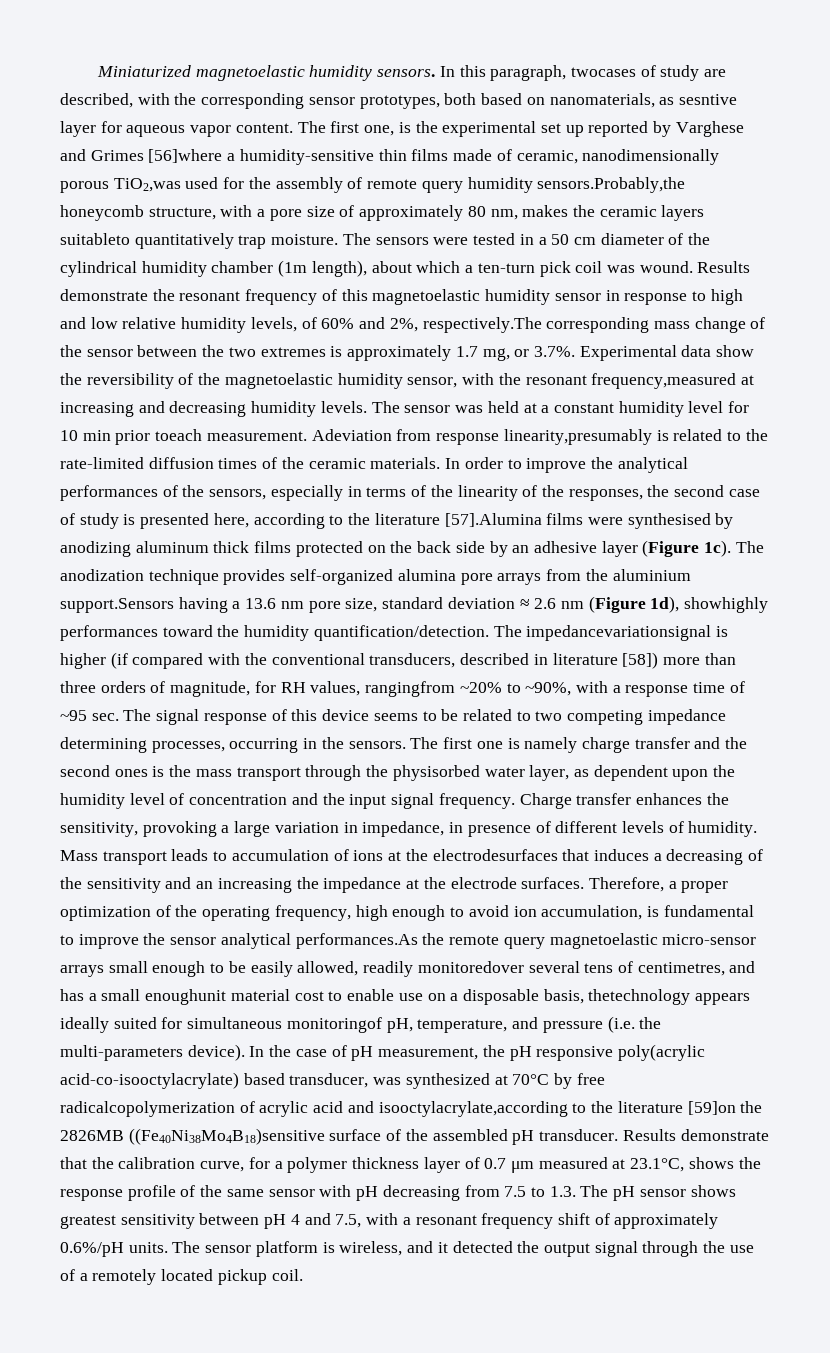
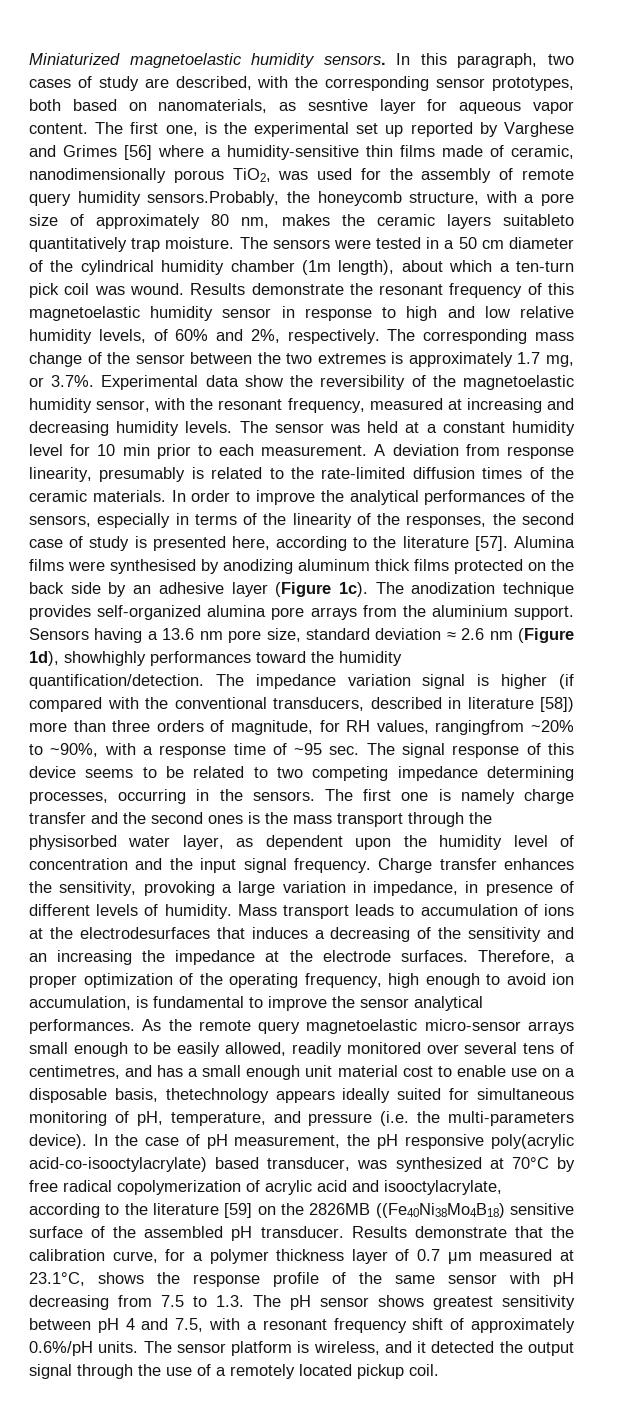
[570,67,636,77] twocases -> [547,54,574,65] [29,79,71,88] two cases
[148,149,223,163] [56]where -> [124,145,204,160] [56] where
[113,178,181,192] TiO2,was -> [232,168,309,182] TiO2, was
[537,177,686,193] sensors.Probably,the -> [147,191,310,206] sensors.Probably, the
[422,317,542,333] respectively.The -> [287,329,416,344] respectively. The
[591,373,737,389] frequency,measured -> [287,398,443,413] frequency, measured
[155,429,652,445] toeach measurement. Adeviation from response linearity,presumably -> [197,444,574,459] [29,467,186,482] to each measurement. A deviation from response linearity, presumably
[444,513,542,527] [57].Alumina -> [474,536,575,551] [57]. Alumina
[60,598,174,613] support.Sensors -> [514,606,574,620] [29,628,89,640] support. Sensors
[526,625,712,641] impedancevariationsignal -> [255,674,466,689] impedance variation signal
[295,933,418,949] performances.As -> [29,1019,162,1034] performances. As
[417,961,524,973] monitoredover -> [346,1042,459,1054] monitored over
[145,989,227,1005] enoughunit -> [246,1065,333,1080] enough unit
[286,1017,382,1033] monitoringof -> [29,1111,129,1126] monitoring of
[60,1101,235,1117] radicalcopolymerization -> [63,1180,241,1195] radical copolymerization
[378,1101,763,1117] [60,1128,325,1145] isooctylacrylate,according to the literature [59]on the 2826MB ((Fe40Ni38Mo4B18)sensitive -> [384,1180,502,1195] [29,1203,574,1218] isooctylacrylate, according to the literature [59] on the 2826MB ((Fe40Ni38Mo4B18) sensitive

